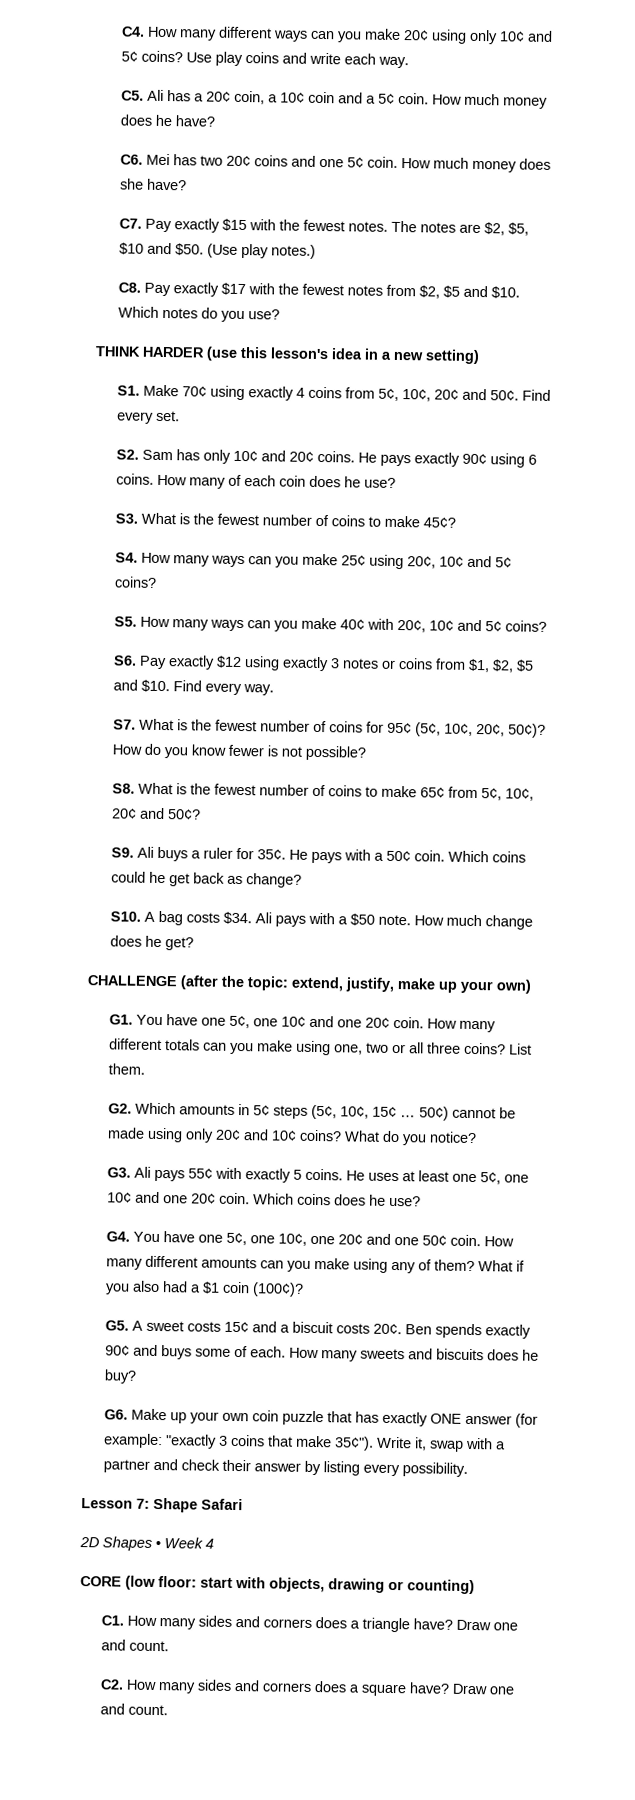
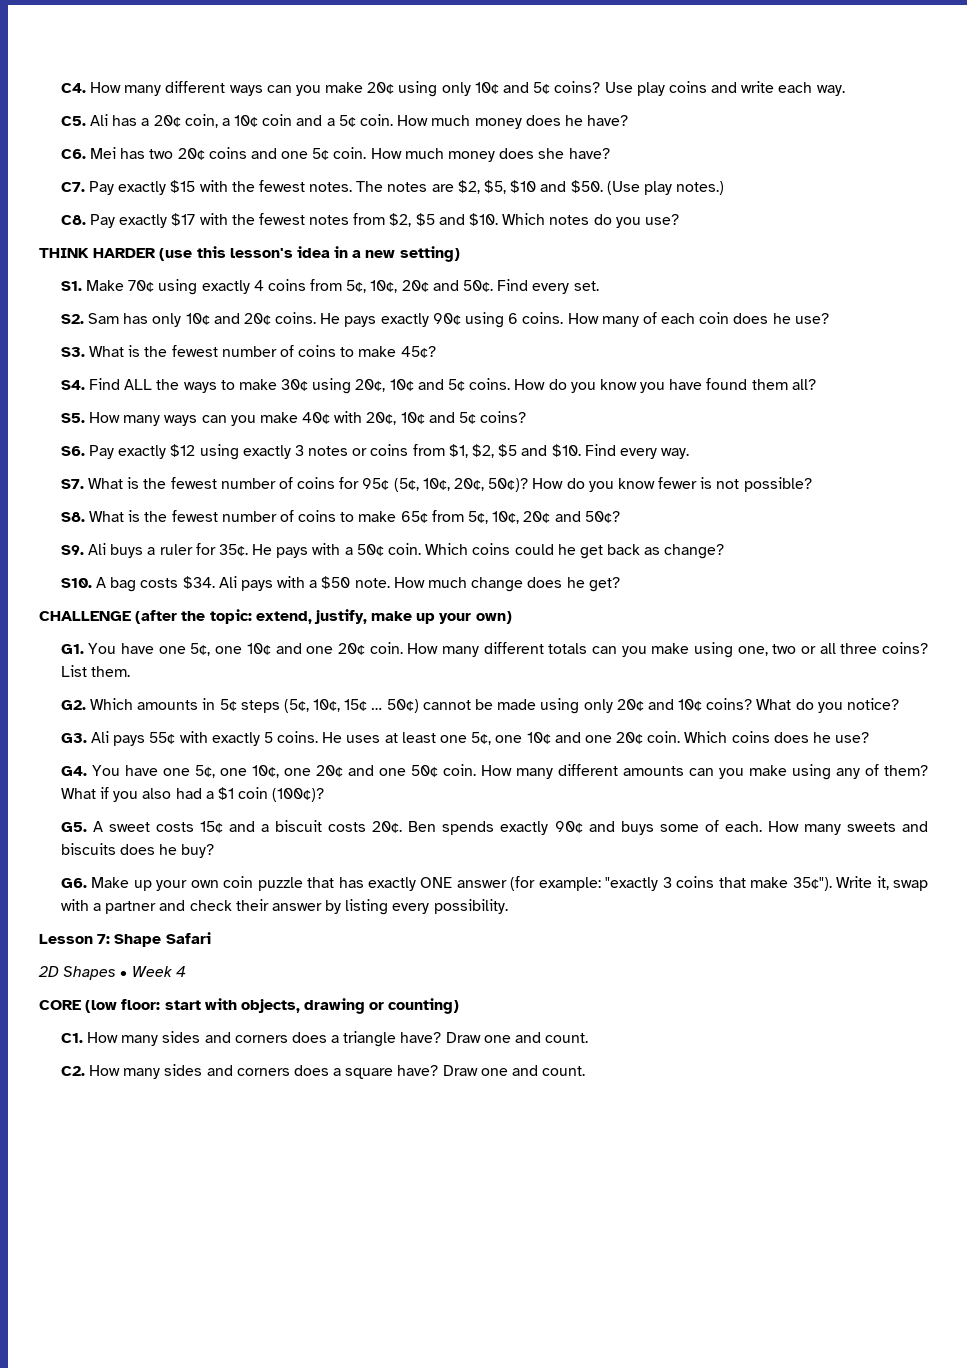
[140,552,366,568] How many ways can you make 25¢ -> [88,378,309,393] Find ALL the ways to make 30¢
[113,576,157,588] coins? -> [469,378,816,393] coins. How do you know you have found them all?

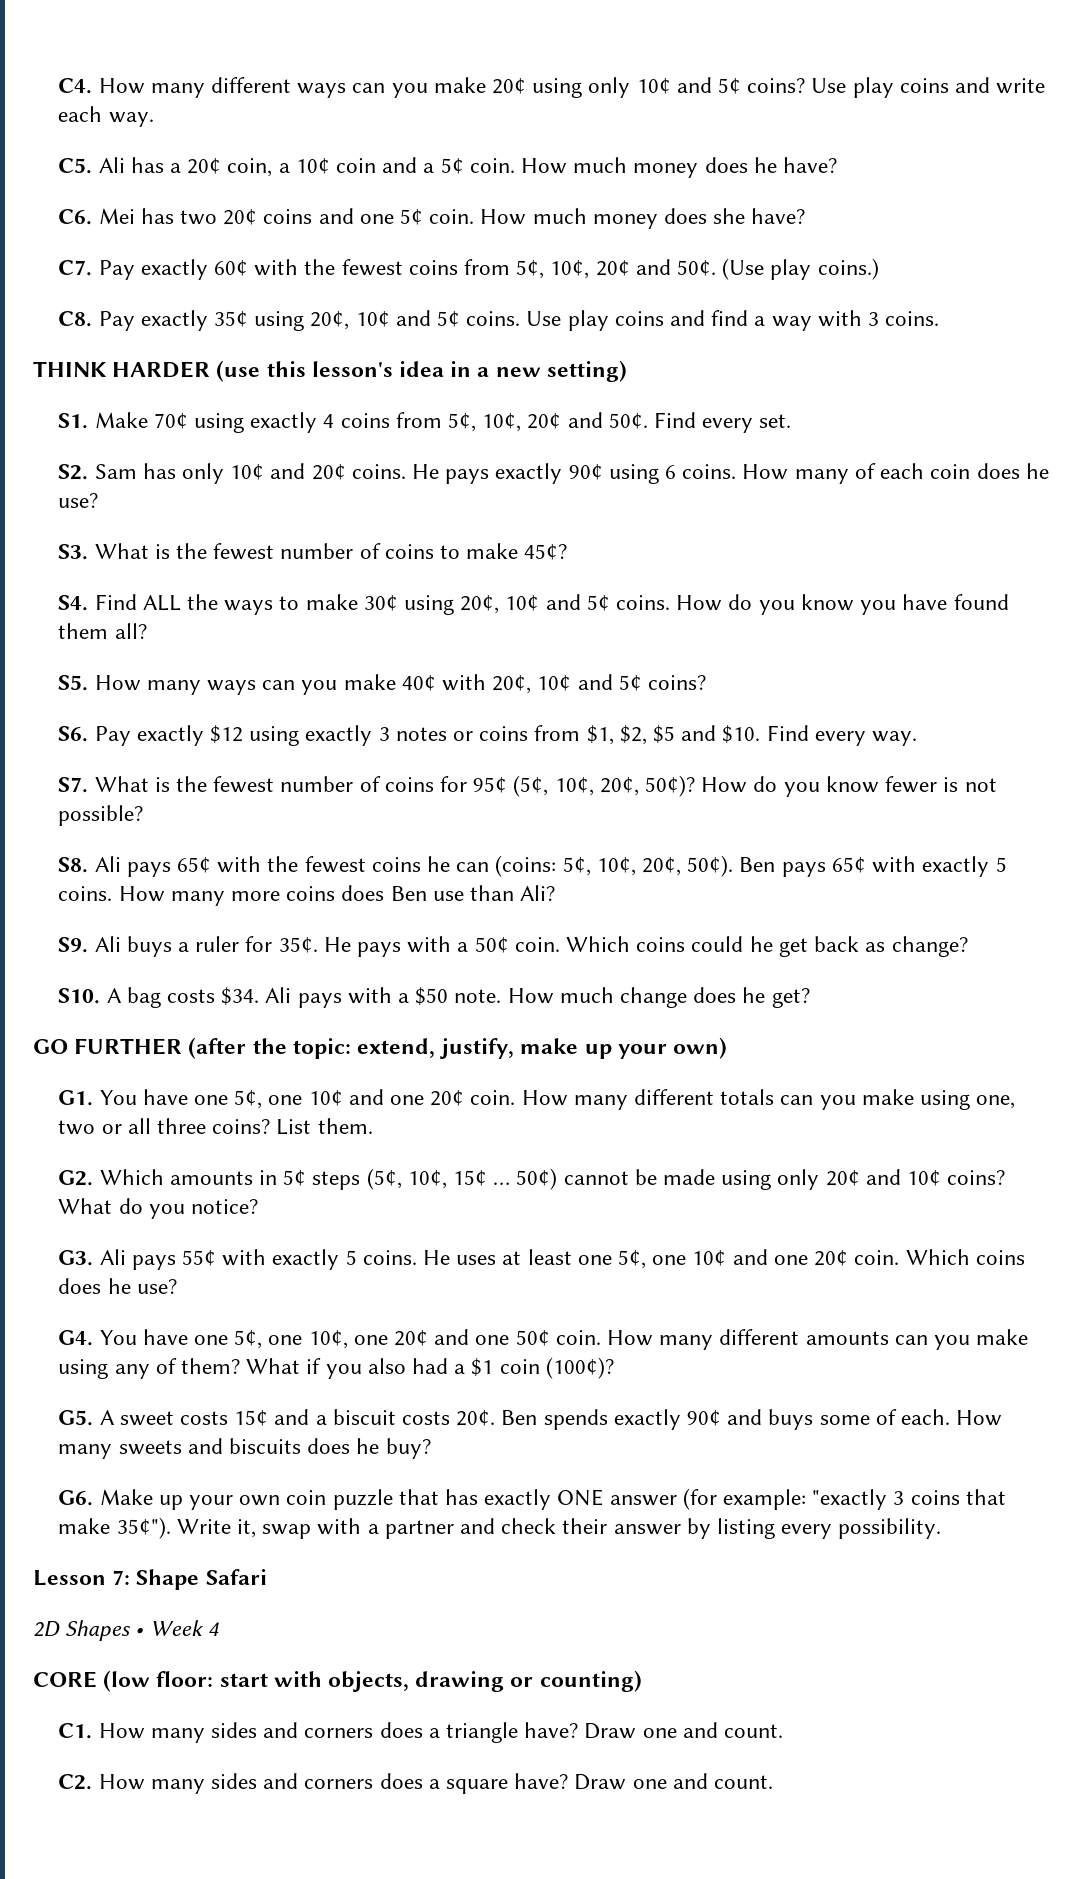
[170,180,603,194] $15 with the fewest notes. The notes are $2, $5, $10 and $50. -> [213,259,717,279] 60¢ with the fewest coins from 5¢, 10¢, 20¢ and 50¢.
[676,181,725,195] notes.) -> [817,258,879,280] coins.)
[171,213,679,228] $17 with the fewest notes from $2, $5 and $10. Which notes do you use? -> [213,310,940,331] 35¢ using 20¢, 10¢ and 5¢ coins. Use play coins and find a way with 3 coins.
[88,510,620,524] What is the fewest number of coins to make 65¢ from 5¢, 10¢, 20¢ and 50¢? -> [94,855,1007,877] [58,885,556,906] Ali pays 65¢ with the fewest coins he can (coins: 5¢, 10¢, 20¢, 50¢). Ben pays 65¢ with exactly 5 coins. How many more coins does Ben use than Ali?
[39,611,131,621] CHALLENGE -> [33,1038,183,1055] GO FURTHER

